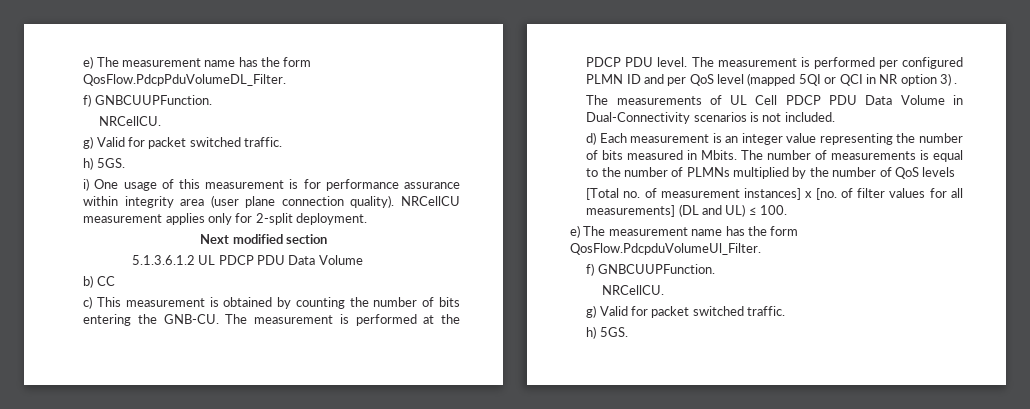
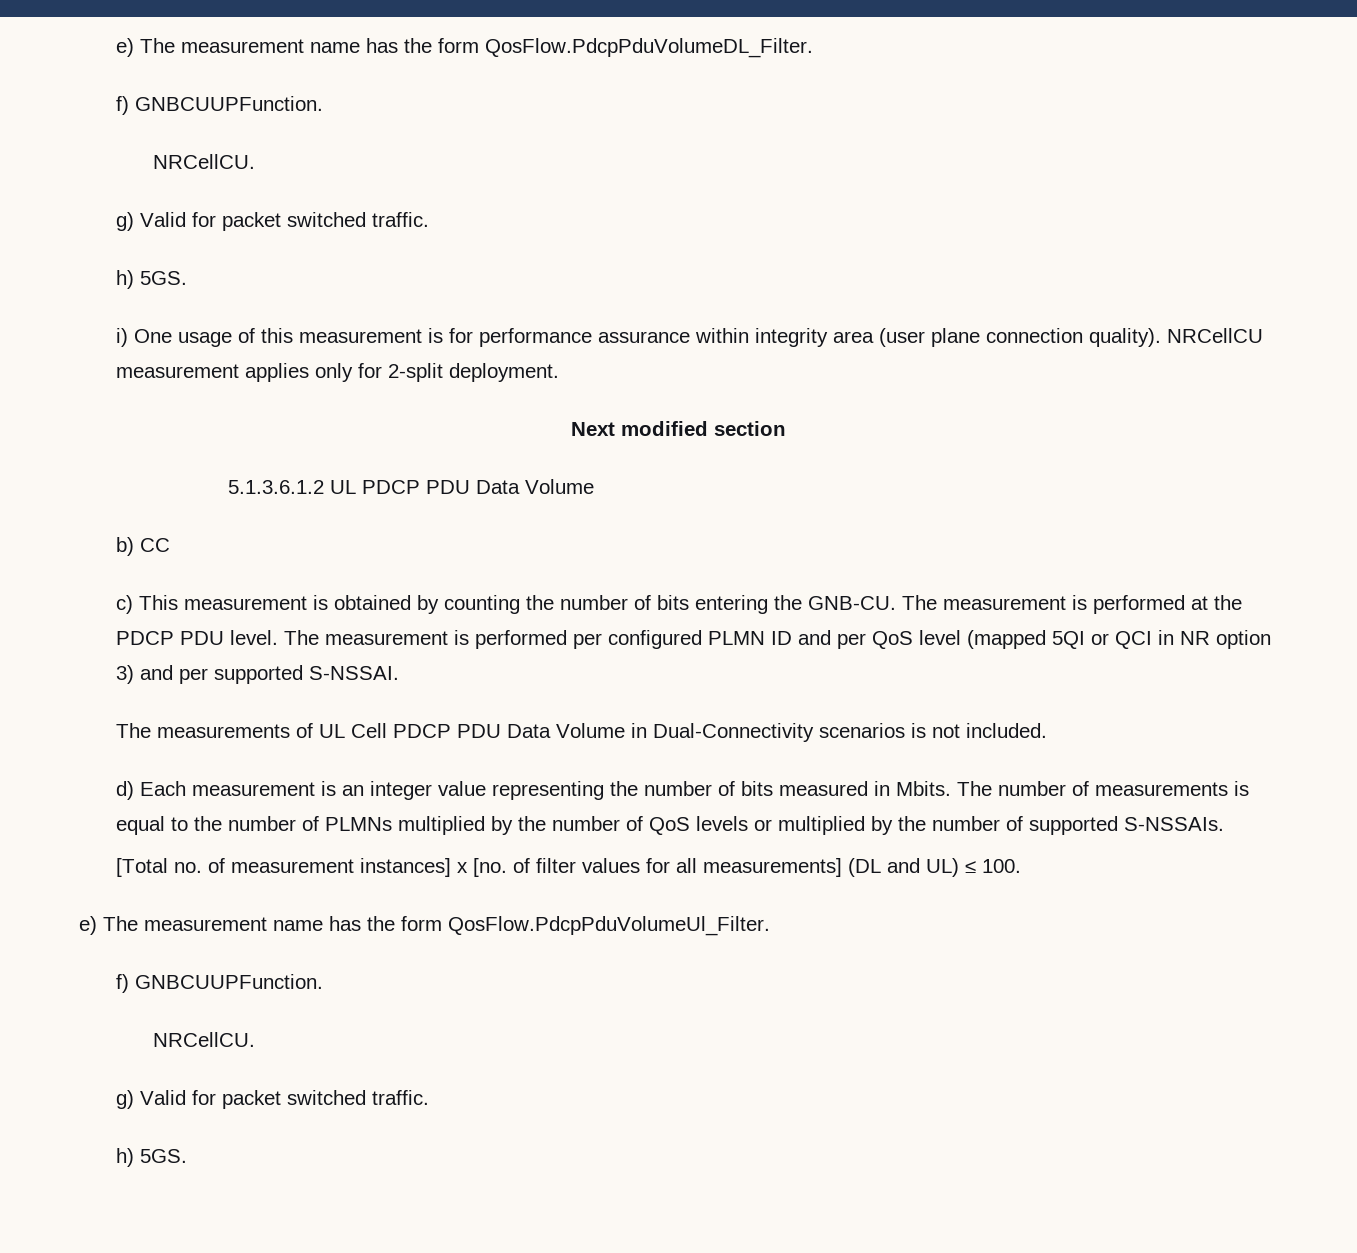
[954,83,958,84] . -> [140,665,400,684] and per supported S-NSSAI.
(956, 172) none -> [754,816,1225,835] or multiplied by the number of supported S-NSSAIs.
[570,243,761,255] QosFlow.PdcpduVolumeUl_Filter. -> [448,916,770,936] QosFlow.PdcpPduVolumeUl_Filter.

